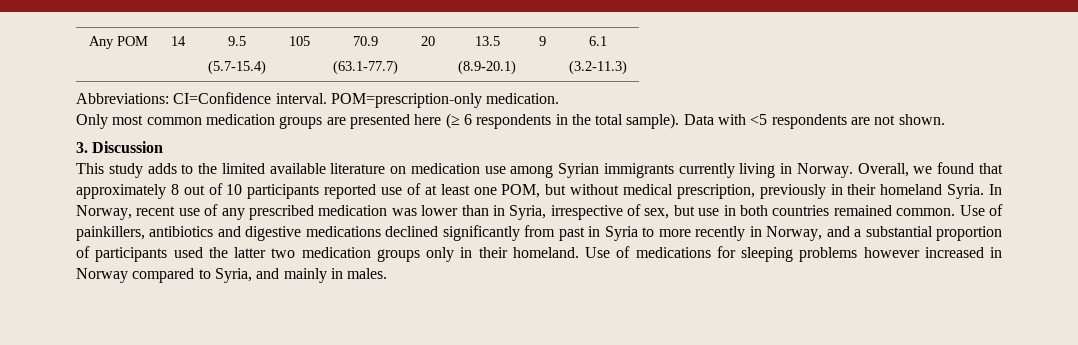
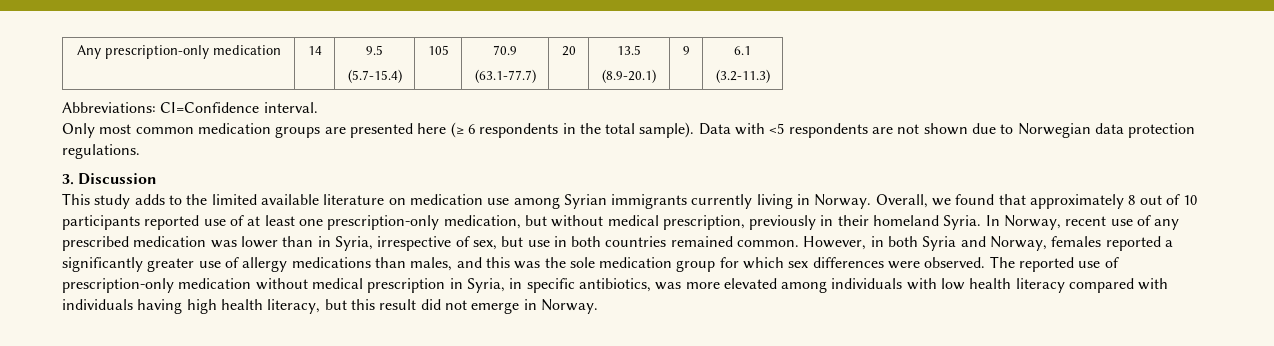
[116,36,148,46] POM -> [104,45,281,59] prescription-only medication
[330,93,560,108] POM=prescription-only medication. -> (318, 107) none
[898,114,945,125] shown. -> [923,123,1196,138] [62,144,140,159] shown due to Norwegian data protection regulations.
[501,184,541,198] POM, -> [327,215,521,230] prescription-only medication,
[959,204,1004,216] [76,225,1003,241] [76,246,1002,262] [76,268,388,283] Use of painkillers, antibiotics and digestive medications declined significantly from past in Syria to more recently in Norway, and a substantial proportion of participants used the latter two medication groups only in their homeland. Use of medications for sleeping problems however increased in Norway compared to Syria, and mainly in males. -> [803,236,1174,251] [62,256,1119,272] [62,278,1169,293] [62,299,598,314] However, in both Syria and Norway, females reported a significantly greater use of allergy medications than males, and this was the sole medication group for which sex differences were observed. The reported use of prescription-only medication without medical prescription in Syria, in specific antibiotics, was more elevated among individuals with low health literacy compared with individuals having high health literacy, but this result did not emerge in Norway.

